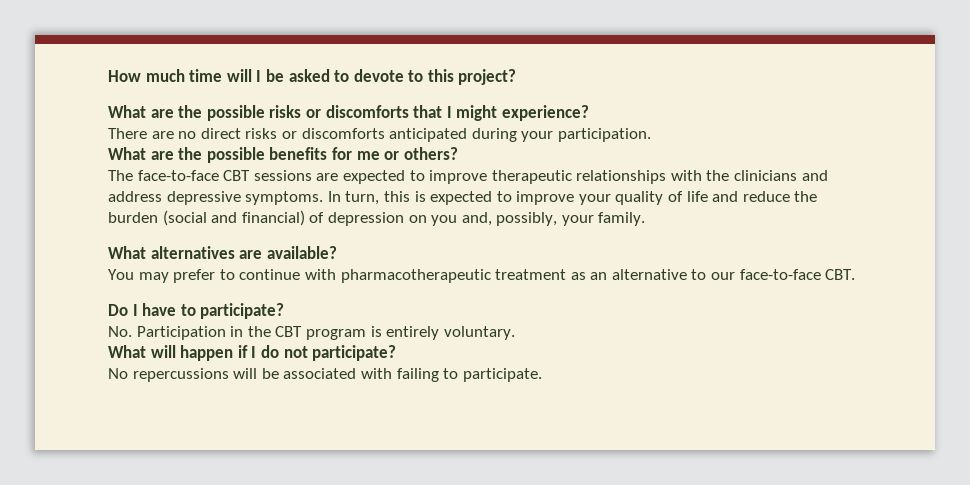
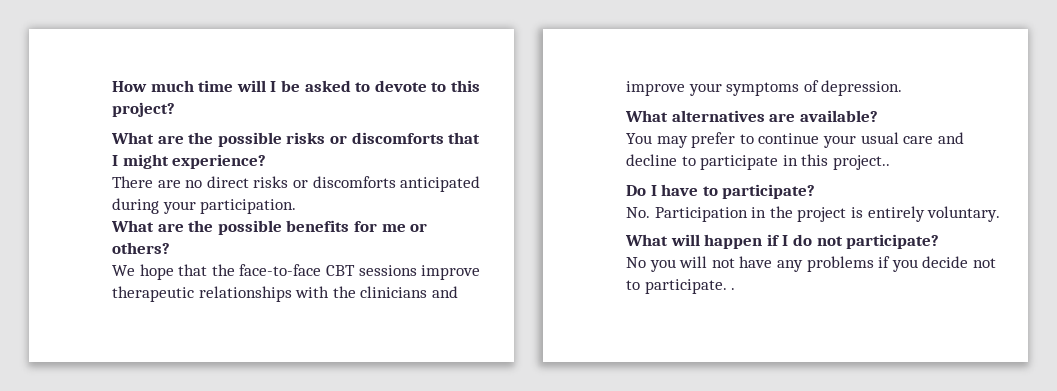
[108,170,425,184] The face-to-face CBT sessions are expected to -> [112,264,417,280] We hope that the face-to-face CBT sessions
[108,191,818,205] [108,210,646,226] address depressive symptoms. In turn, this is expected to improve your quality of life and reduce the burden (social and financial) of depression on you and, possibly, your family. -> [626,80,903,96] improve your symptoms of depression.
[304,269,856,283] with pharmacotherapeutic treatment as an alternative to our face-to-face CBT. -> [822,132,964,148] [626,154,890,170] your usual care and decline to participate in this project..
[275,326,366,340] CBT program -> [797,207,847,222] project
[132,368,439,382] repercussions will be associated with failing -> [649,256,996,272] you will not have any problems if you decide not
(542, 375) none -> [731,288,736,290] .

